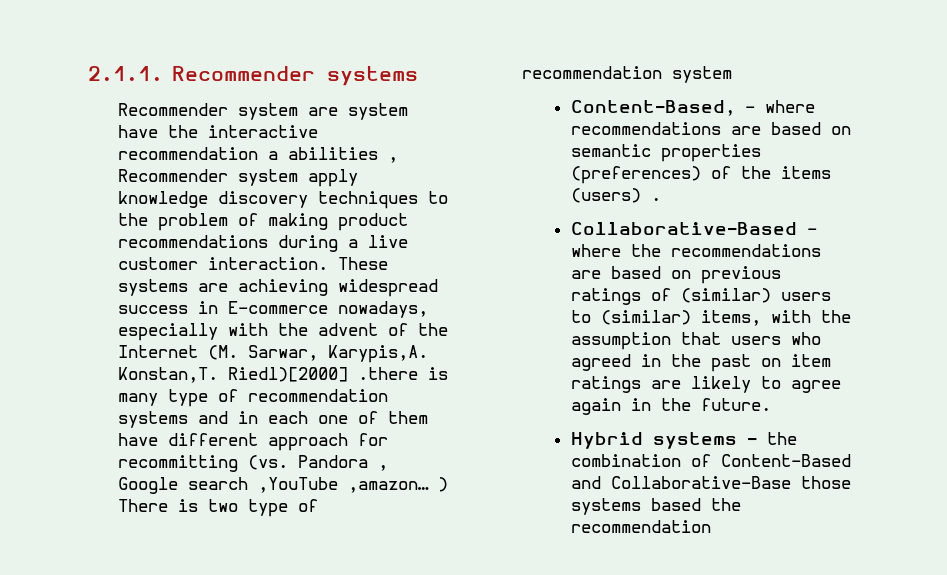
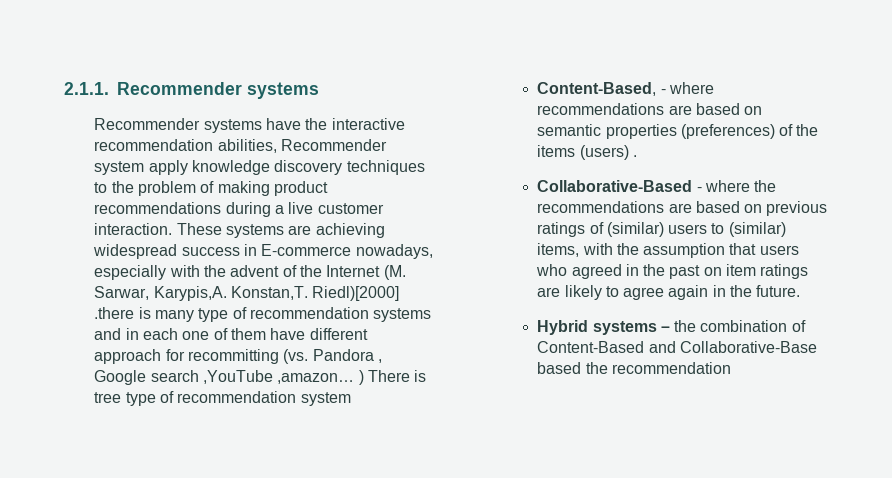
[237,103,408,120] system are system -> [203,119,262,133] systems
[267,147,398,163] a abilities , -> [217,139,277,153] abilities,
[207,499,238,512] two -> [94,392,122,403] tree
[800,476,851,489] [570,498,641,515] those systems -> (817, 347) none

